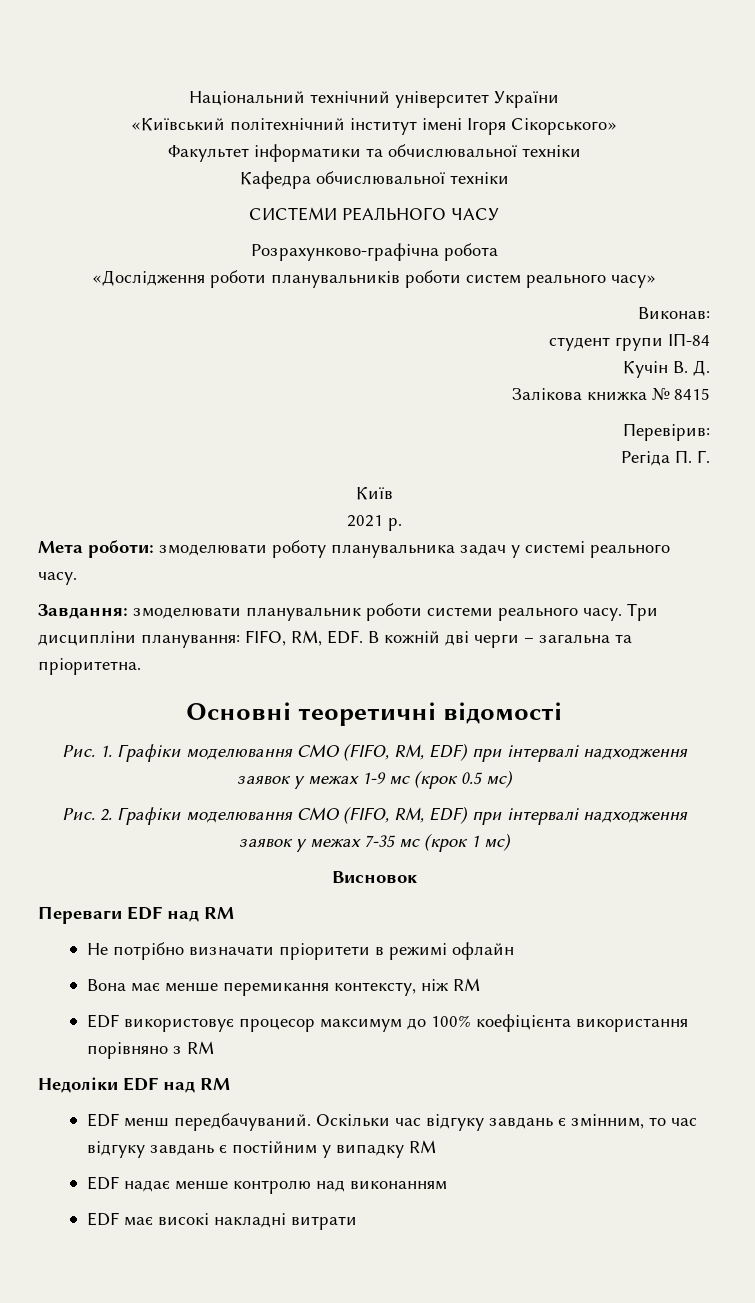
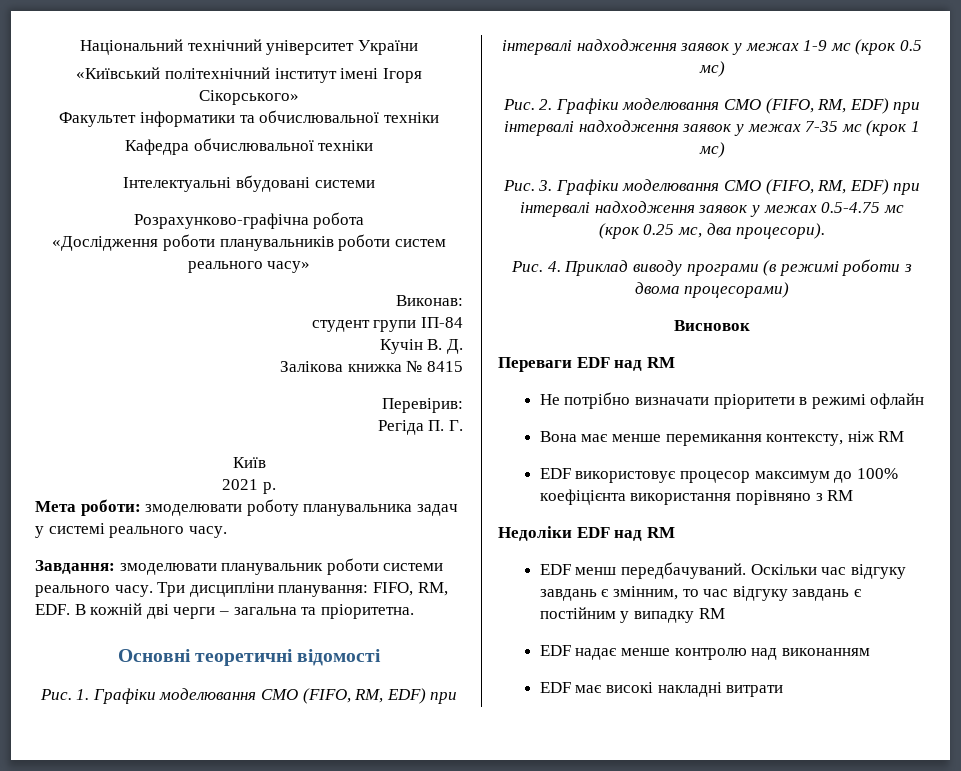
[249,207,499,221] СИСТЕМИ РЕАЛЬНОГО ЧАСУ -> [123,175,375,192] Інтелектуальні вбудовані системи
(511, 842) none -> [502,179,921,195] [520,201,904,217] [598,223,826,239] [511,259,912,276] [634,282,790,298] // Рис. 3. Графіки моделювання СМО (FIFO, RM, EDF) при інтервалі надходження заявок у межах 0.5-4.75 мс (крок 0.25 мс, два процесори). // Рис. 4. Приклад виводу програми (в режимі роботи з двома процесорами)

